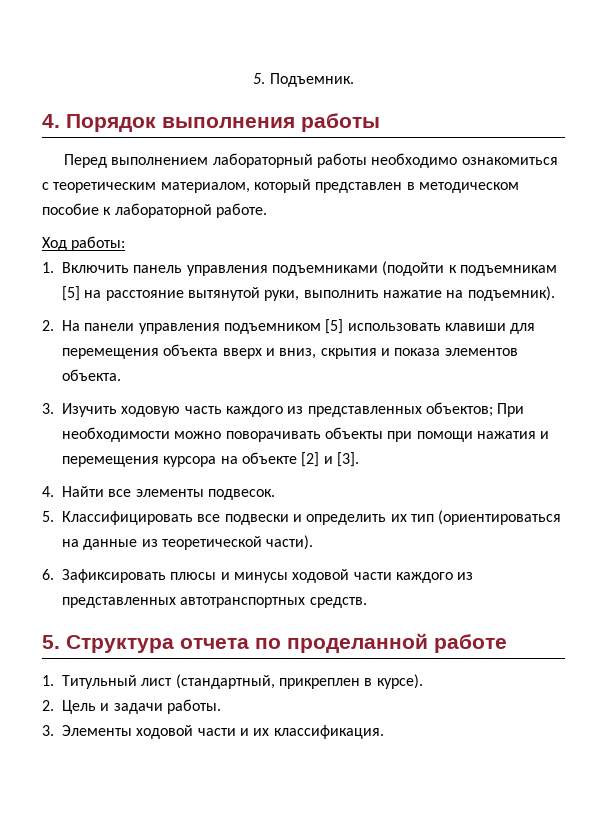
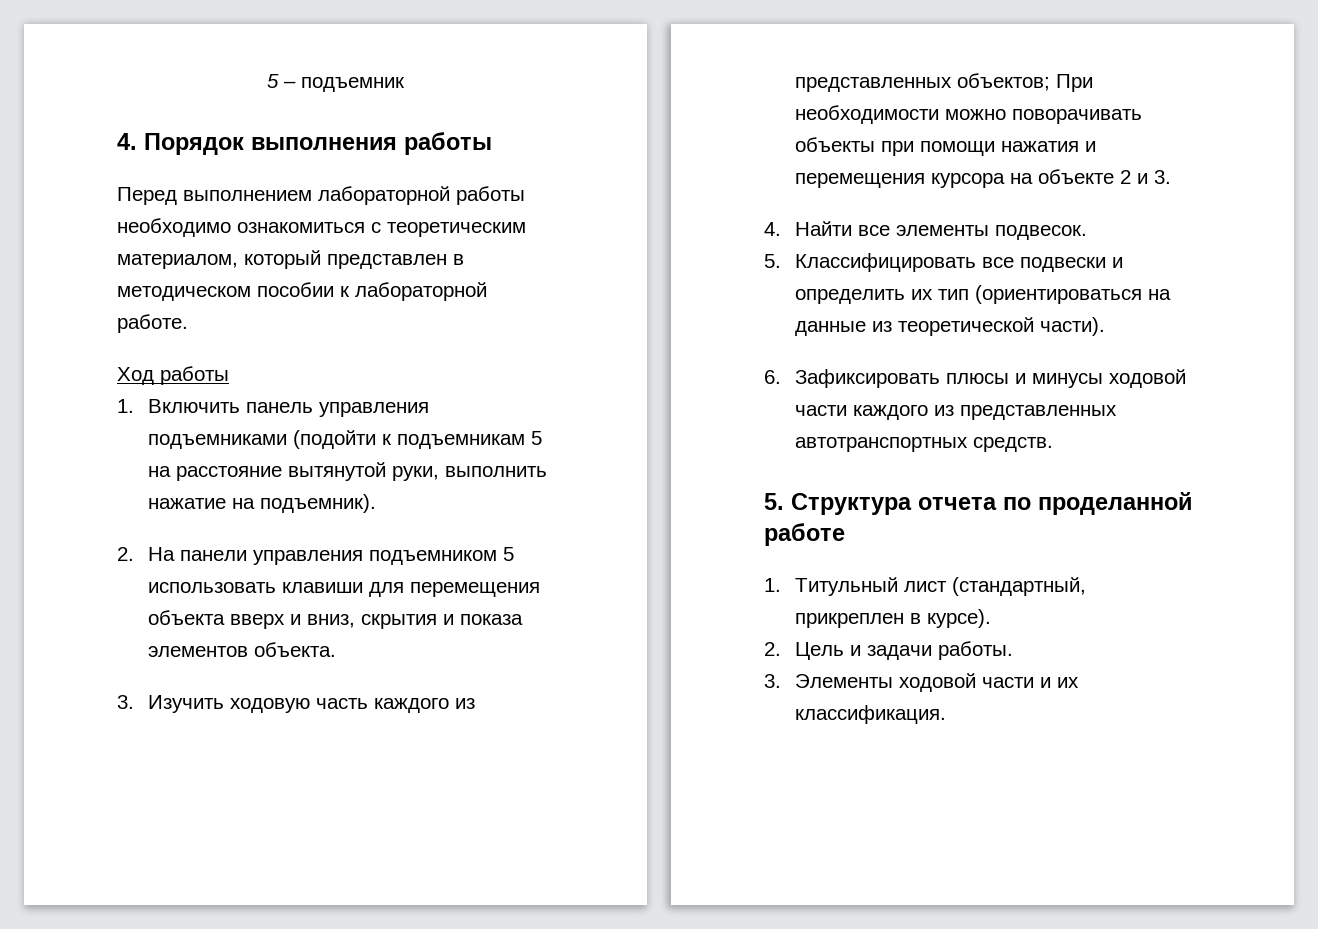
[253,73,354,87] 5. Подъемник. -> [267,74,405,92] 5 – подъемник
[212,153,313,168] лабораторный -> [318,186,450,205] лабораторной
[42,203,99,215] пособие -> [257,282,334,297] пособии
[71,236,126,251] работы: -> [160,366,229,385] работы
[62,286,81,301] [5] -> [531,431,543,445] 5
[325,319,344,334] [5] -> [503,547,515,561] 5
[301,452,359,467] [2] и [3]. -> [1120,170,1172,184] 2 и 3.

